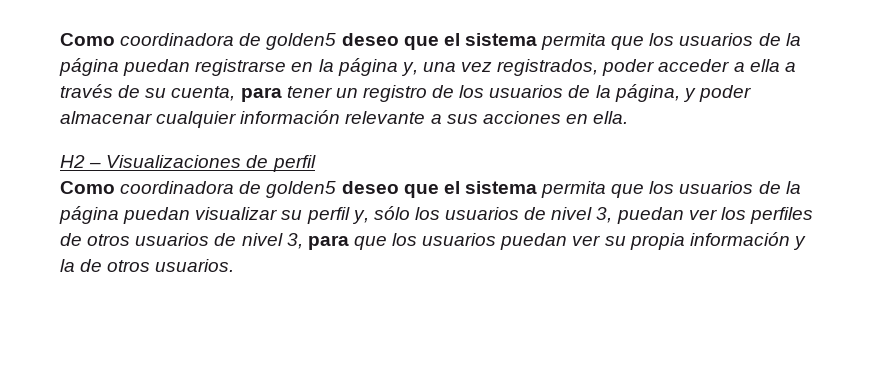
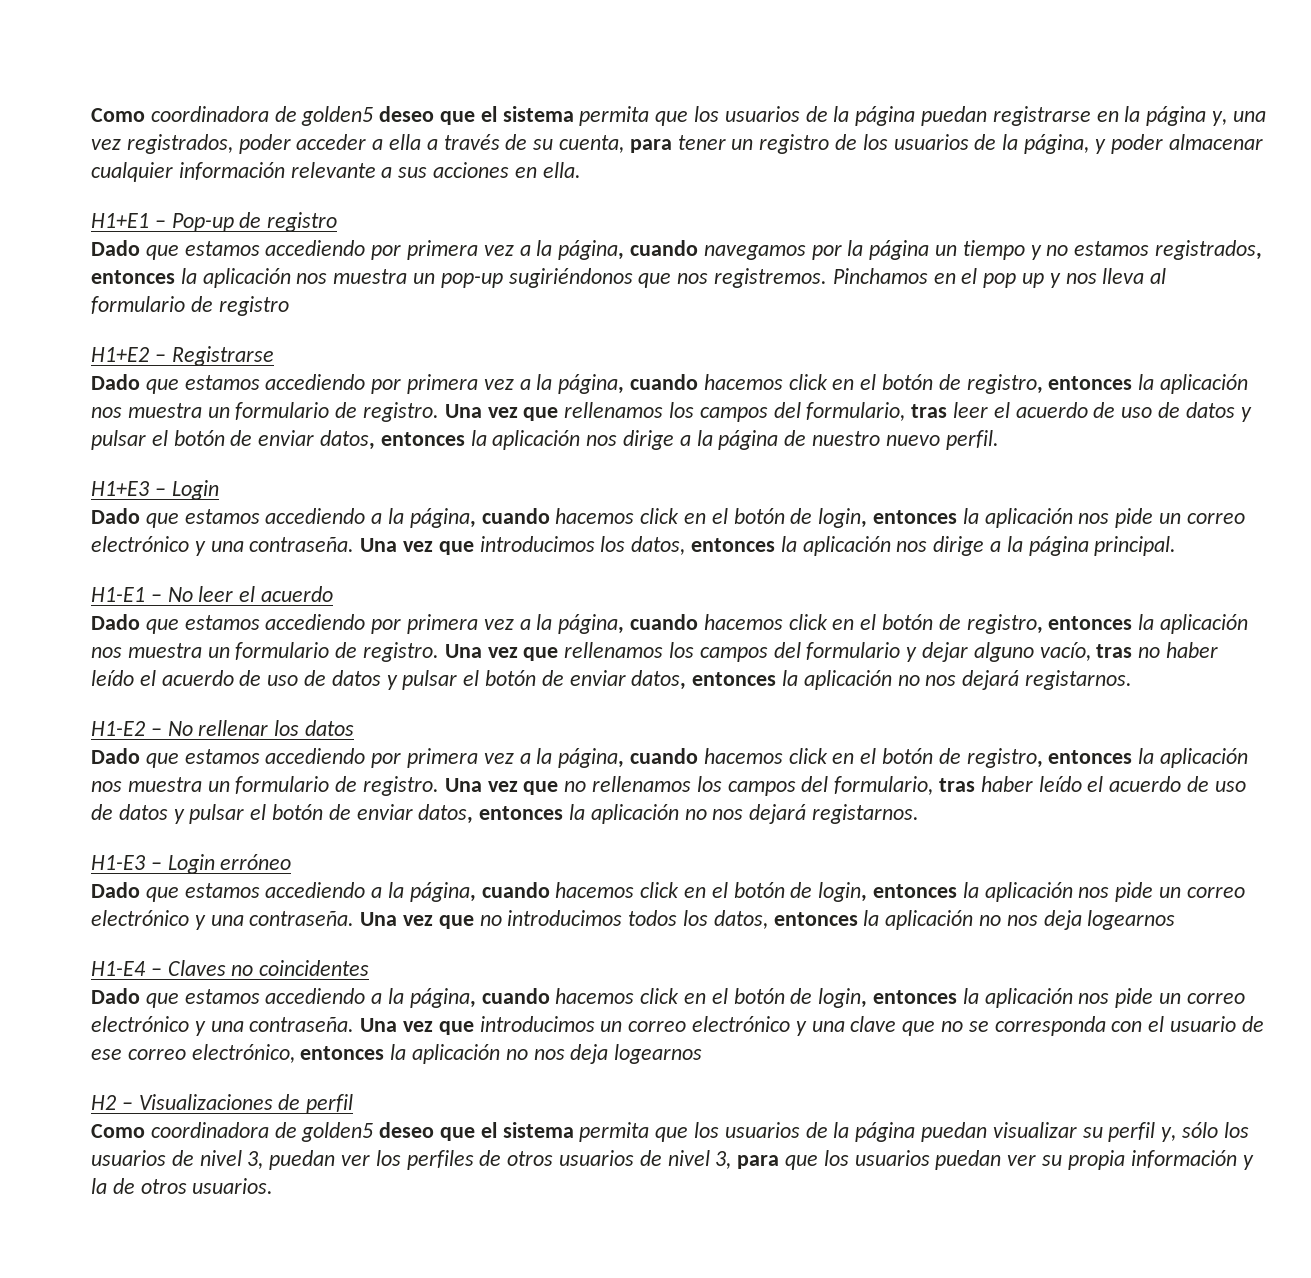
(629, 117) none -> [91,212,338,232] [91,240,1263,260] [91,268,1167,288] [91,296,289,316] [91,346,274,366] [91,374,1249,394] [91,402,1252,422] [91,430,999,450] [91,480,219,500] [91,508,1245,528] [91,536,1177,556] [91,586,334,602] [91,614,1249,634] [91,642,1219,662] [91,670,1133,690] [91,720,355,736] [91,748,1249,768] [91,776,1246,796] [91,804,920,824] [91,854,292,874] [91,882,1245,902] [91,910,1176,930] [91,960,370,976] [91,988,1245,1008] [91,1016,1264,1036] [91,1044,703,1064] // H1+E1 – Pop-up de registro // Dado que estamos accediendo por primera vez a la página, cuando navegamos por la página un tiempo y no estamos registrados, entonces la aplicación nos muestra un pop-up sugiriéndonos que nos registremos. Pinchamos en el pop up y nos lleva al formulario de registro // H1+E2 – Registrarse // Dado que estamos accediendo por primera vez a la página, cuando hacemos click en el botón de registro, entonces la aplicación nos muestra un formulario de registro. Una vez que rellenamos los campos del formulario, tras leer el acuerdo de uso de datos y pulsar el botón de enviar datos, entonces la aplicación nos dirige a la página de nuestro nuevo perfil. // H1+E3 – Login // Dado que estamos accediendo a la página, cuando hacemos click en el botón de login, entonces la aplicación nos pide un correo electrónico y una contraseña. Una vez que introducimos los datos, entonces la aplicación nos dirige a la página principal. // H1-E1 – No leer el acuerdo // Dado que estamos accediendo por primera vez a la página, cuando hacemos click en el botón de registro, entonces la aplicación nos muestra un formulario de registro. Una vez que rellenamos los campos del formulario y dejar alguno vacío, tras no haber leído el acuerdo de uso de datos y pulsar el botón de enviar datos, entonces la aplicación no nos dejará registarnos. // H1-E2 – No rellenar los datos // Dado que estamos accediendo por primera vez a la página, cuando hacemos click en el botón de registro, entonces la aplicación nos muestra un formulario de registro. Una vez que no rellenamos los campos del formulario, tras haber leído el acuerdo de uso de datos y pulsar el botón de enviar datos, entonces la aplicación no nos dejará registarnos. // H1-E3 – Login erróneo // Dado que estamos accediendo a la página, cuando hacemos click en el botón de login, entonces la aplicación nos pide un correo electrónico y una contraseña. Una vez que no introducimos todos los datos, entonces la aplicación no nos deja logearnos // H1-E4 – Claves no coincidentes // Dado que estamos accediendo a la página, cuando hacemos click en el botón de login, entonces la aplicación nos pide un correo electrónico y una contraseña. Una vez que introducimos un correo electrónico y una clave que no se corresponda con el usuario de ese correo electrónico, entonces la aplicación no nos deja logearnos

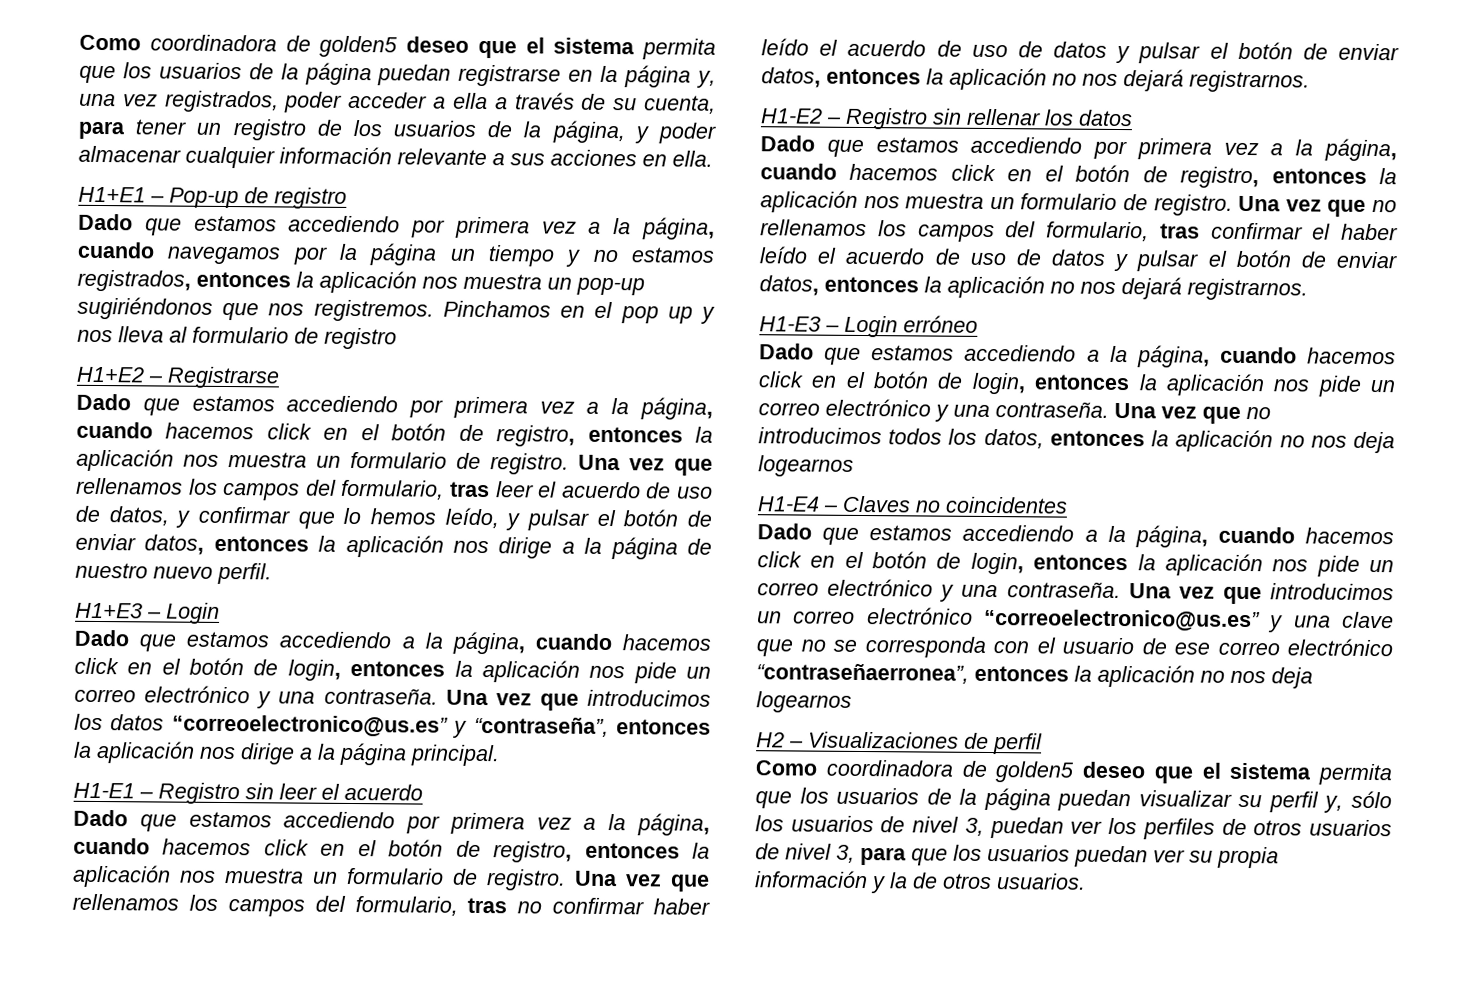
[1185,402,1235,418] datos -> [108,506,499,529] datos, y confirmar que lo hemos leído,
[631,536,686,555] datos, -> [110,714,609,738] datos “correoelectronico@us.es” y “contraseña”,
[167,587,193,602] No -> [158,782,274,805] Registro sin
[806,642,1091,662] formulario y dejar alguno vacío, -> [354,896,458,916] formulario,
(1161, 652) none -> [552,897,645,915] confirmar
[1025,670,1133,690] registarnos. -> [1189,70,1310,93] registrarnos.
[167,721,193,736] No -> [845,107,962,130] Registro sin
(976, 785) none -> [1210,222,1332,240] confirmar el
[812,804,920,824] registarnos. -> [1187,278,1308,301] registrarnos.
(791, 1024) none -> [984,608,1260,632] “correoelectronico@us.es”
[191,1044,295,1063] electrónico, -> [1287,638,1393,657] [756,663,969,684] electrónico “contraseñaerronea”,

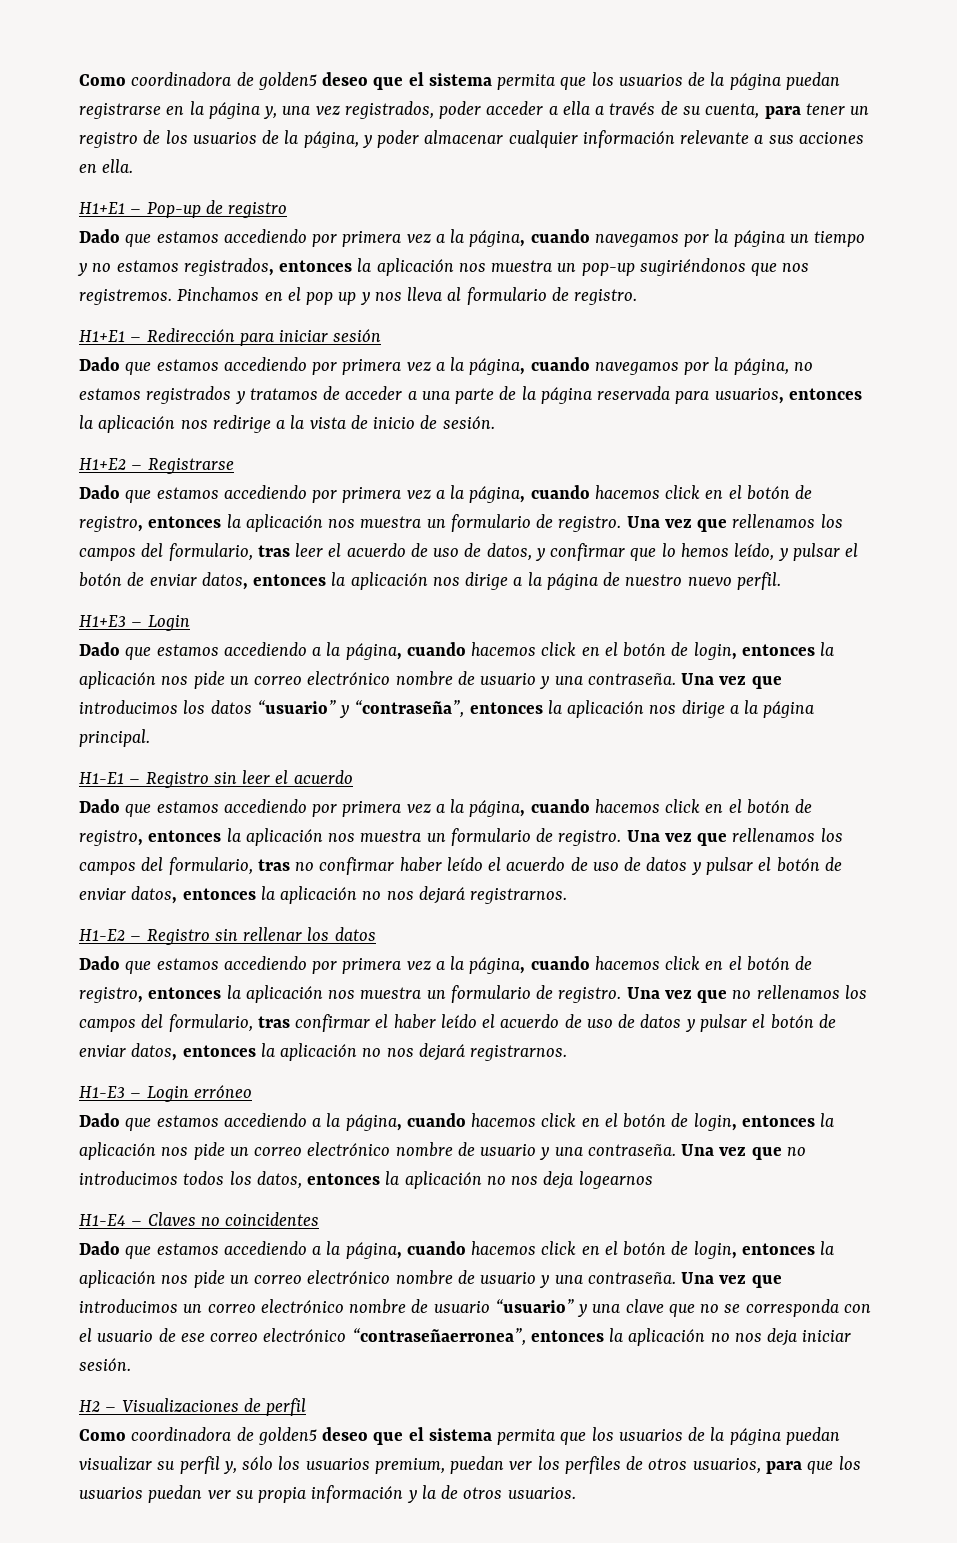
[324,327,397,350] registro -> [574,289,638,305] [79,328,382,346] [79,357,813,375] [79,386,862,404] [79,415,495,433] registro. // H1+E1 – Redirección para iniciar sesión // Dado que estamos accediendo por primera vez a la página, cuando navegamos por la página, no estamos registrados y tratamos de acceder a una parte de la página reservada para usuarios, entonces la aplicación nos redirige a la vista de inicio de sesión.
(251, 694) none -> [395,671,537,686] nombre de usuario
[171,714,448,737] “correoelectronico@us.es” -> [256,700,336,714] “usuario”
(931, 407) none -> [395,1142,537,1157] nombre de usuario
(934, 587) none -> [395,1270,537,1285] nombre de usuario
[984,608,1260,632] “correoelectronico@us.es” -> [349,1299,574,1314] nombre de usuario “usuario”
[756,691,852,713] logearnos -> [802,1330,852,1342] [79,1358,131,1371] iniciar sesión.
[880,816,984,836] de nivel 3, -> [374,1458,445,1474] premium,
[1309,819,1392,837] [755,843,855,863] usuarios de nivel 3, -> [692,1458,761,1474] usuarios,

